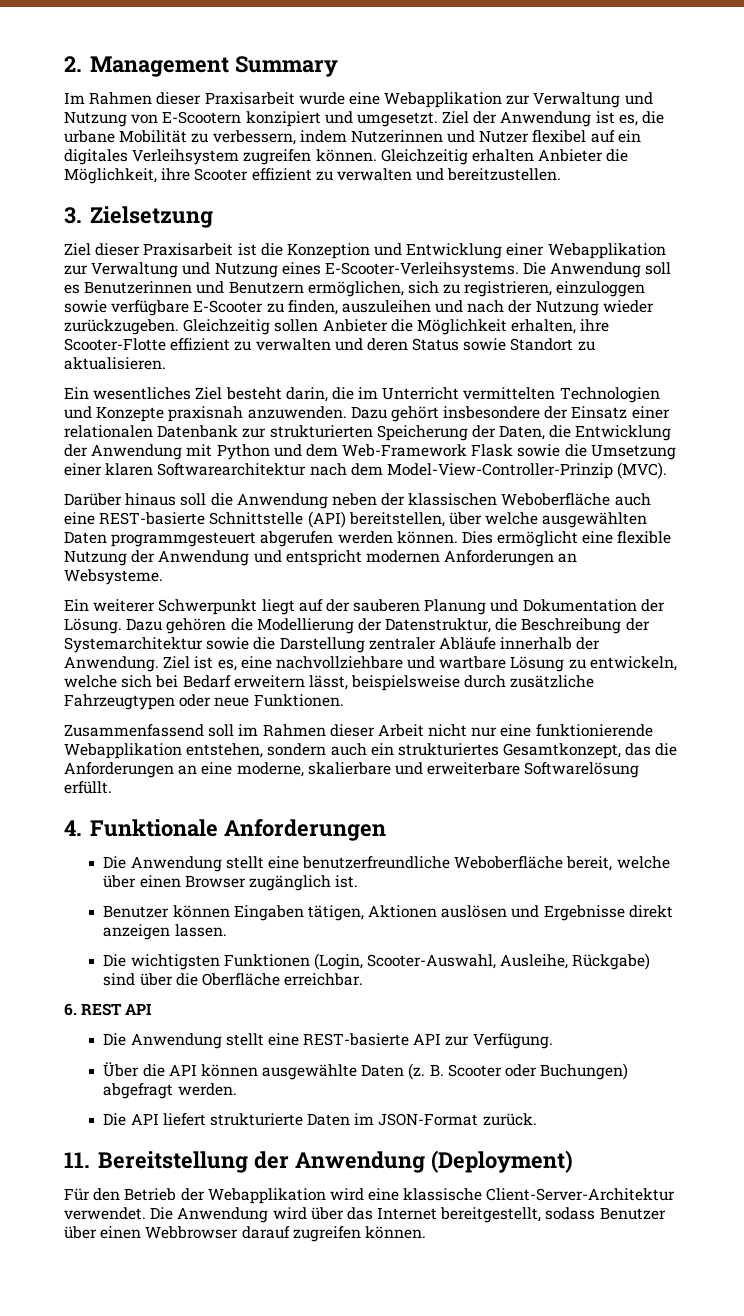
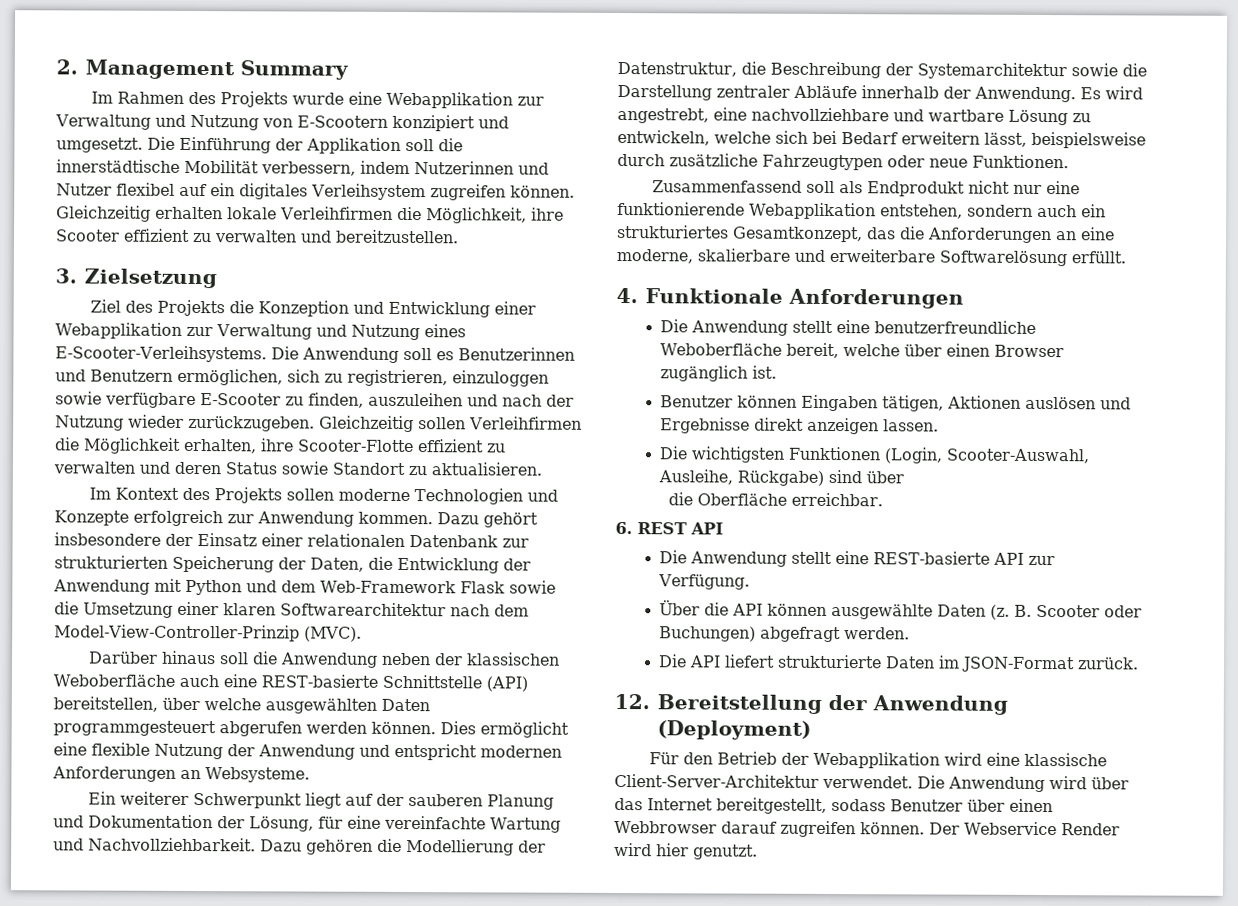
[156,92,295,105] dieser Praxisarbeit -> [187,91,288,108] des Projekts
[442,111,665,127] [64,130,209,143] Ziel der Anwendung ist es, die urbane Mobilität zu -> [147,136,463,154] [56,159,259,174] Die Einführung der Applikation soll die innerstädtische Mobilität
[538,149,604,162] Anbieter -> [227,206,393,220] lokale Verleihfirmen
[95,243,257,256] dieser Praxisarbeit ist -> [124,299,225,317] des Projekts
[322,319,388,332] Anbieter -> [469,416,582,430] Verleihfirmen
[64,387,660,403] [64,406,347,422] Ein wesentliches Ziel besteht darin, die im Unterricht vermittelten Technologien und Konzepte praxisnah anzuwenden. -> [88,487,558,505] [54,509,433,527] Im Kontext des Projekts sollen moderne Technologien und Konzepte erfolgreich zur Anwendung kommen.
[64,618,122,634] Lösung. -> [249,815,561,833] [53,837,256,852] Lösung, für eine vereinfachte Wartung und Nachvollziehbarkeit.
[163,656,237,671] Ziel ist es, -> [1080,86,1143,100] [617,107,709,124] Es wird angestrebt,
[238,724,424,737] im Rahmen dieser Arbeit -> [838,181,965,197] als Endprodukt
(173, 979) none -> (905, 477) //
[64,1152,90,1168] 11. -> [614,693,650,710] 12.
(426, 1232) none -> [928,821,1120,836] [614,842,758,860] Der Webservice Render wird hier genutzt.

